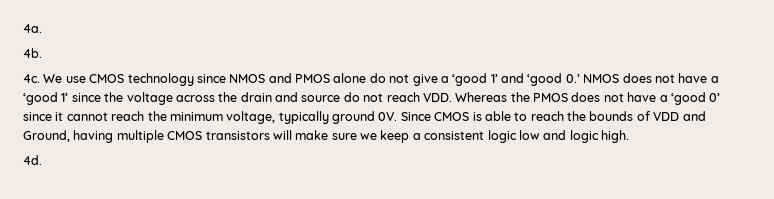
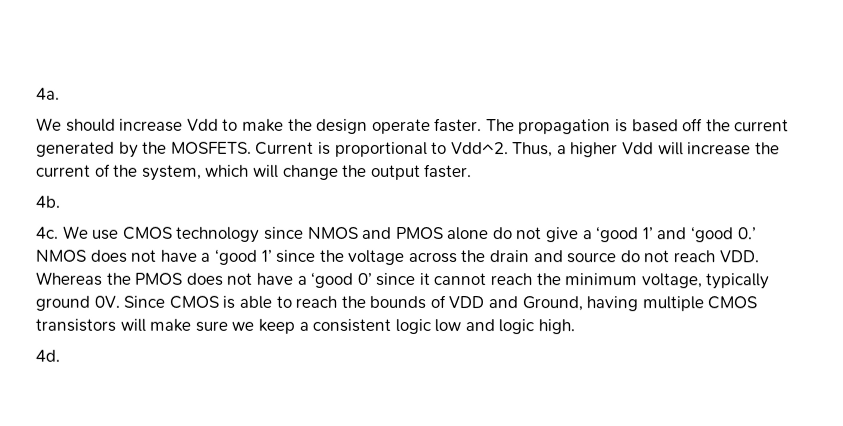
(42, 28) none -> [36,117,790,135] [36,141,780,158] [36,163,473,181] // We should increase Vdd to make the design operate faster. The propagation is based off the current generated by the MOSFETS. Current is proportional to Vdd^2. Thus, a higher Vdd will increase the current of the system, which will change the output faster.

